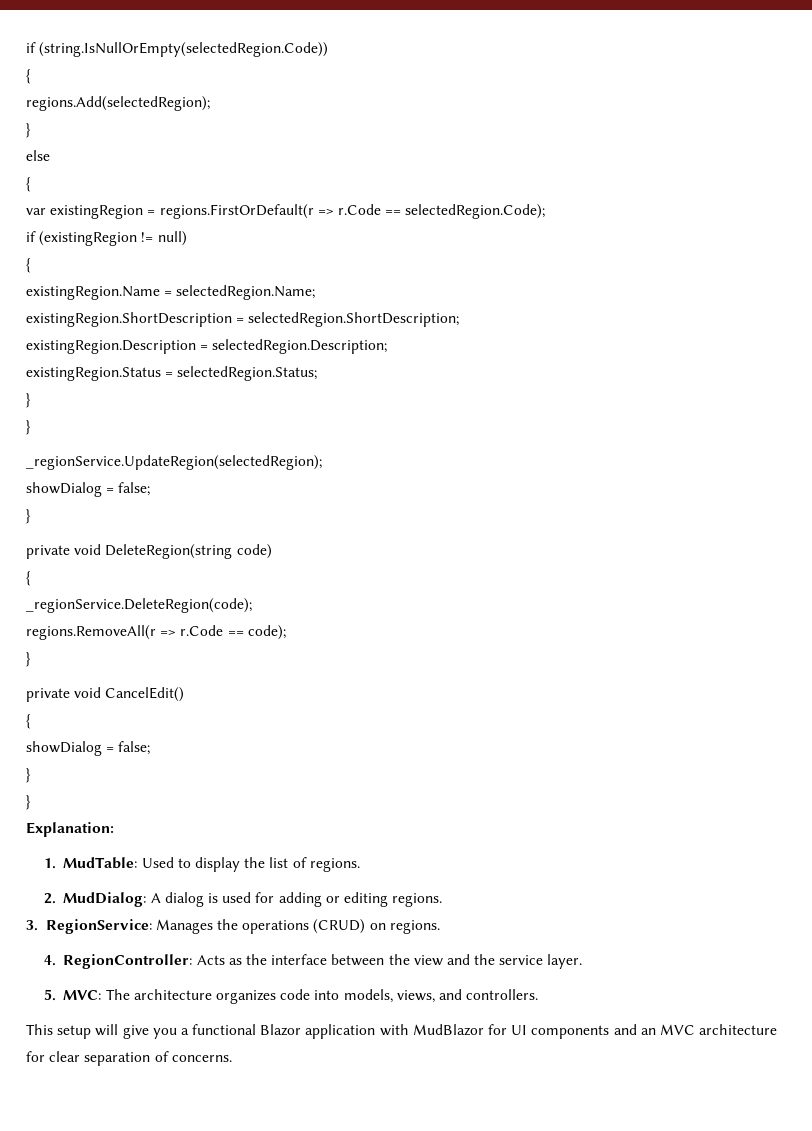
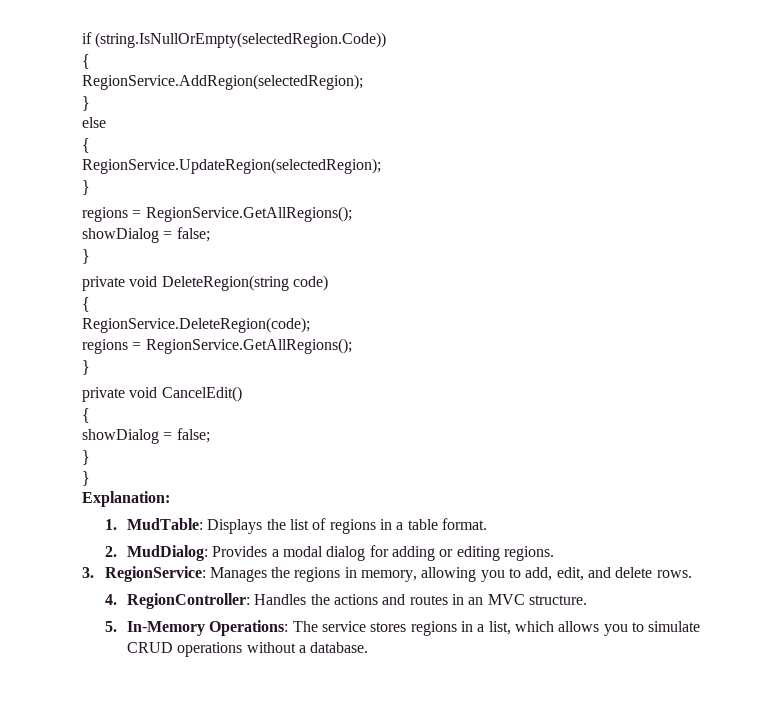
[26,96,210,111] regions.Add(selectedRegion); -> [82,74,363,90] RegionService.AddRegion(selectedRegion);
[26,204,546,219] [26,231,187,246] [26,258,31,273] [26,285,316,300] [26,312,460,327] [26,339,388,354] [26,366,318,381] [26,393,31,408] [26,420,31,435] [26,455,322,470] var existingRegion = regions.FirstOrDefault(r => r.Code == selectedRegion.Code); // if (existingRegion != null) // { // existingRegion.Name = selectedRegion.Name; // existingRegion.ShortDescription = selectedRegion.ShortDescription; // existingRegion.Description = selectedRegion.Description; // existingRegion.Status = selectedRegion.Status; // } // } // _regionService.UpdateRegion(selectedRegion); -> [82,158,381,174] [82,180,90,195] [82,206,352,222] RegionService.UpdateRegion(selectedRegion); // } // regions = RegionService.GetAllRegions();
[26,598,252,613] [26,625,286,640] _regionService.DeleteRegion(code); // regions.RemoveAll(r => r.Code == code); -> [82,317,310,333] [82,338,352,354] RegionService.DeleteRegion(code); // regions = RegionService.GetAllRegions();
[141,857,360,872] [43,892,252,907] Used to display the list of regions. // 2. MudDialog: A dialog is used -> [207,518,487,534] [104,545,366,561] Displays the list of regions in a table format. // 2. MudDialog: Provides a modal dialog
[242,919,440,934] [43,954,583,969] [43,989,539,1004] [26,1024,778,1039] [26,1051,232,1066] operations (CRUD) on regions. // 4. RegionController: Acts as the interface between the view and the service layer. // 5. MVC: The architecture organizes code into models, views, and controllers. // This setup will give you a functional Blazor application with MudBlazor for UI components and an MVC architecture for clear separation of concerns. -> [294,567,692,582] [104,593,587,609] [104,620,701,636] [127,642,369,657] regions in memory, allowing you to add, edit, and delete rows. // 4. RegionController: Handles the actions and routes in an MVC structure. // 5. In-Memory Operations: The service stores regions in a list, which allows you to simulate CRUD operations without a database.

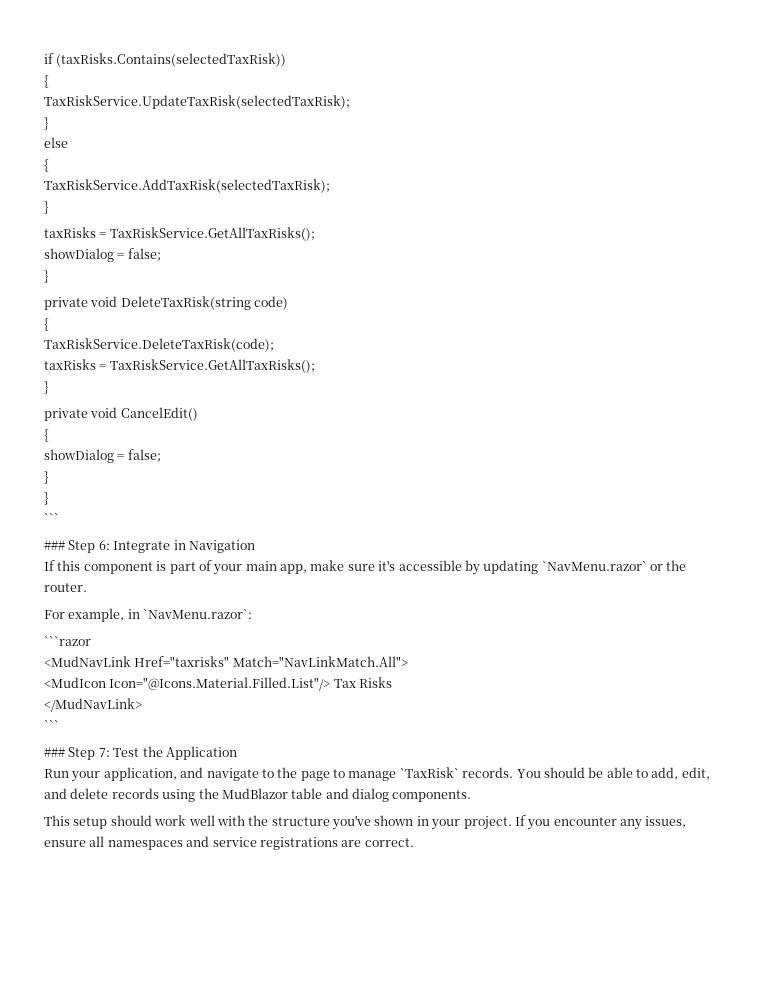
[95,32,387,48] [82,54,90,69] [82,74,363,90] (string.IsNullOrEmpty(selectedRegion.Code)) // { // RegionService.AddRegion(selectedRegion); -> [56,53,287,67] [44,75,49,88] [44,95,350,109] (taxRisks.Contains(selectedTaxRisk)) // { // TaxRiskService.UpdateTaxRisk(selectedTaxRisk);
[82,158,381,174] [82,180,90,195] [82,206,352,222] RegionService.UpdateRegion(selectedRegion); // } // regions = RegionService.GetAllRegions(); -> [44,179,330,193] [44,201,49,214] [44,227,315,241] TaxRiskService.AddTaxRisk(selectedTaxRisk); // } // taxRisks = TaxRiskService.GetAllTaxRisks();
[161,275,289,291] DeleteRegion(string -> [120,296,251,310] DeleteTaxRisk(string
[82,317,310,333] [82,338,352,354] RegionService.DeleteRegion(code); // regions = RegionService.GetAllRegions(); -> [44,338,274,352] [44,359,315,373] TaxRiskService.DeleteTaxRisk(code); // taxRisks = TaxRiskService.GetAllTaxRisks();
[82,491,170,507] [104,518,487,534] [104,545,554,561] [82,566,505,582] Explanation: // 1. MudTable: Displays the list of regions in a table format. // 2. MudDialog: Provides a modal dialog for adding or editing regions. // 3. RegionService: Manages the regions in memory, allowing you -> [44,513,59,523] [44,540,255,553] [44,560,687,575] [44,583,87,592] [44,608,253,622] [44,636,91,646] [44,656,408,667] [44,677,393,691] [44,698,142,712] [44,720,59,730] [44,746,237,760] [44,767,633,782] ``` // ### Step 6: Integrate in Navigation // If this component is part of your main app, make sure it's accessible by updating `NavMenu.razor` or the router. // For example, in `NavMenu.razor`: // ```razor // <MudNavLink Href="taxrisks" Match="NavLinkMatch.All"> // <MudIcon Icon="@Icons.Material.Filled.List"/> Tax Risks // </MudNavLink> // ``` // ### Step 7: Test the Application // Run your application, and navigate to the page to manage `TaxRisk` records. You should be able
[656,570,692,578] [104,593,587,609] [104,620,701,636] [127,642,369,657] rows. // 4. RegionController: Handles the actions and routes in an MVC structure. // 5. In-Memory Operations: The service stores regions in a list, which allows you to simulate CRUD operations without a database. -> [111,788,472,802] [44,815,687,830] [44,836,414,850] records using the MudBlazor table and dialog components. // This setup should work well with the structure you've shown in your project. If you encounter any issues, ensure all namespaces and service registrations are correct.

